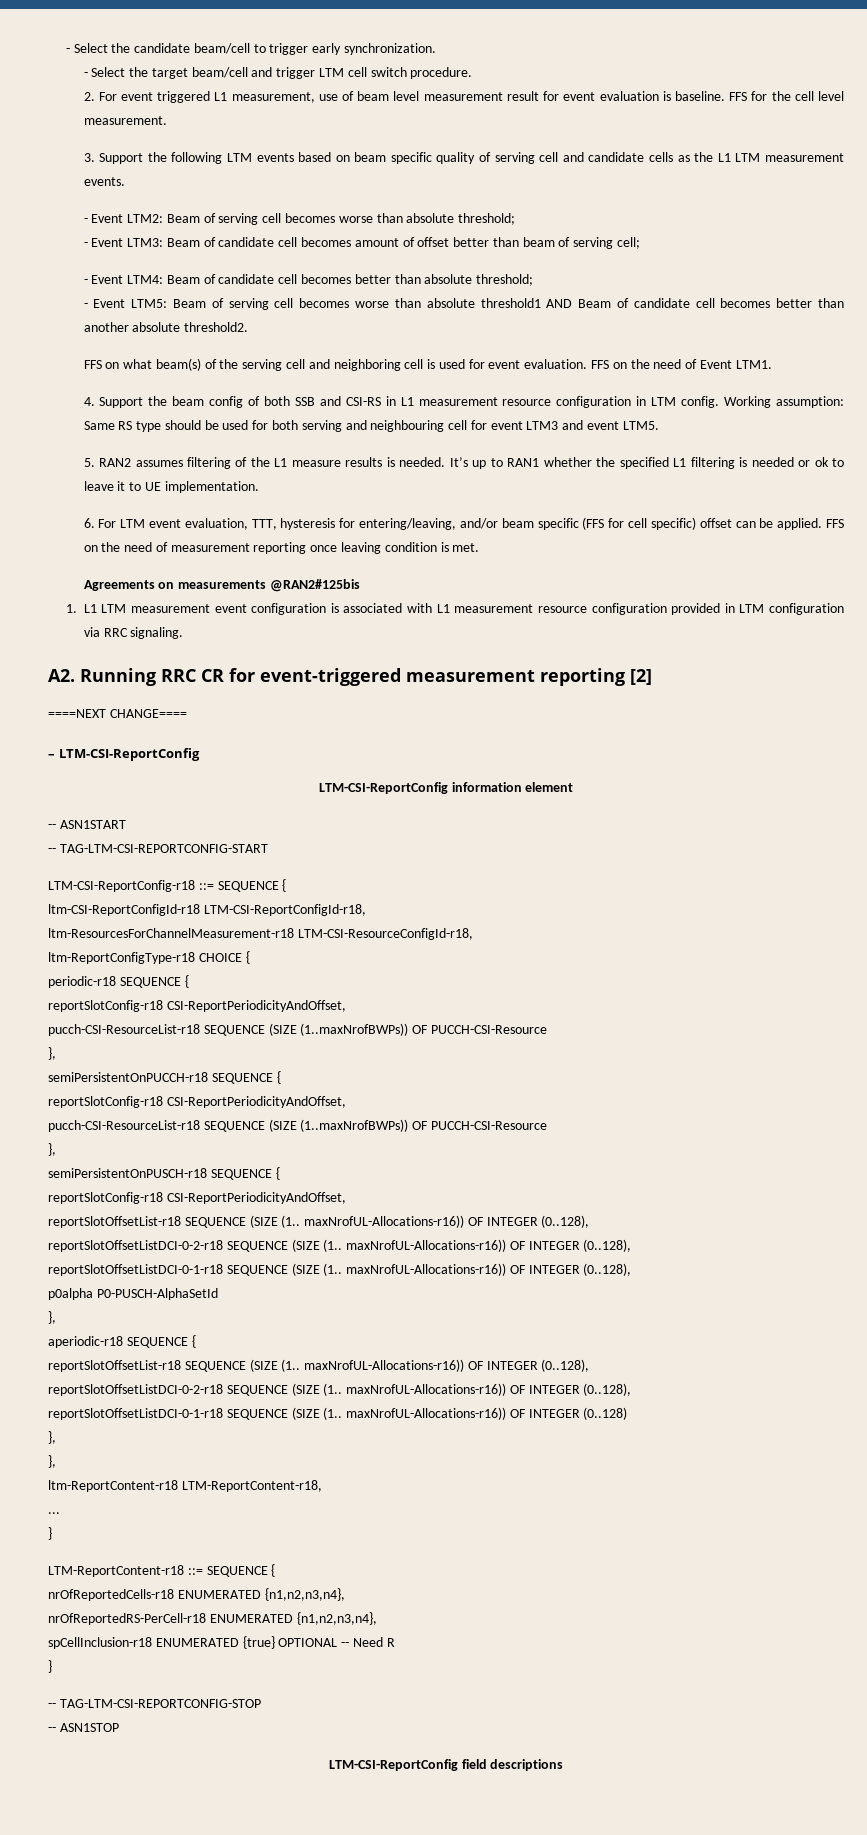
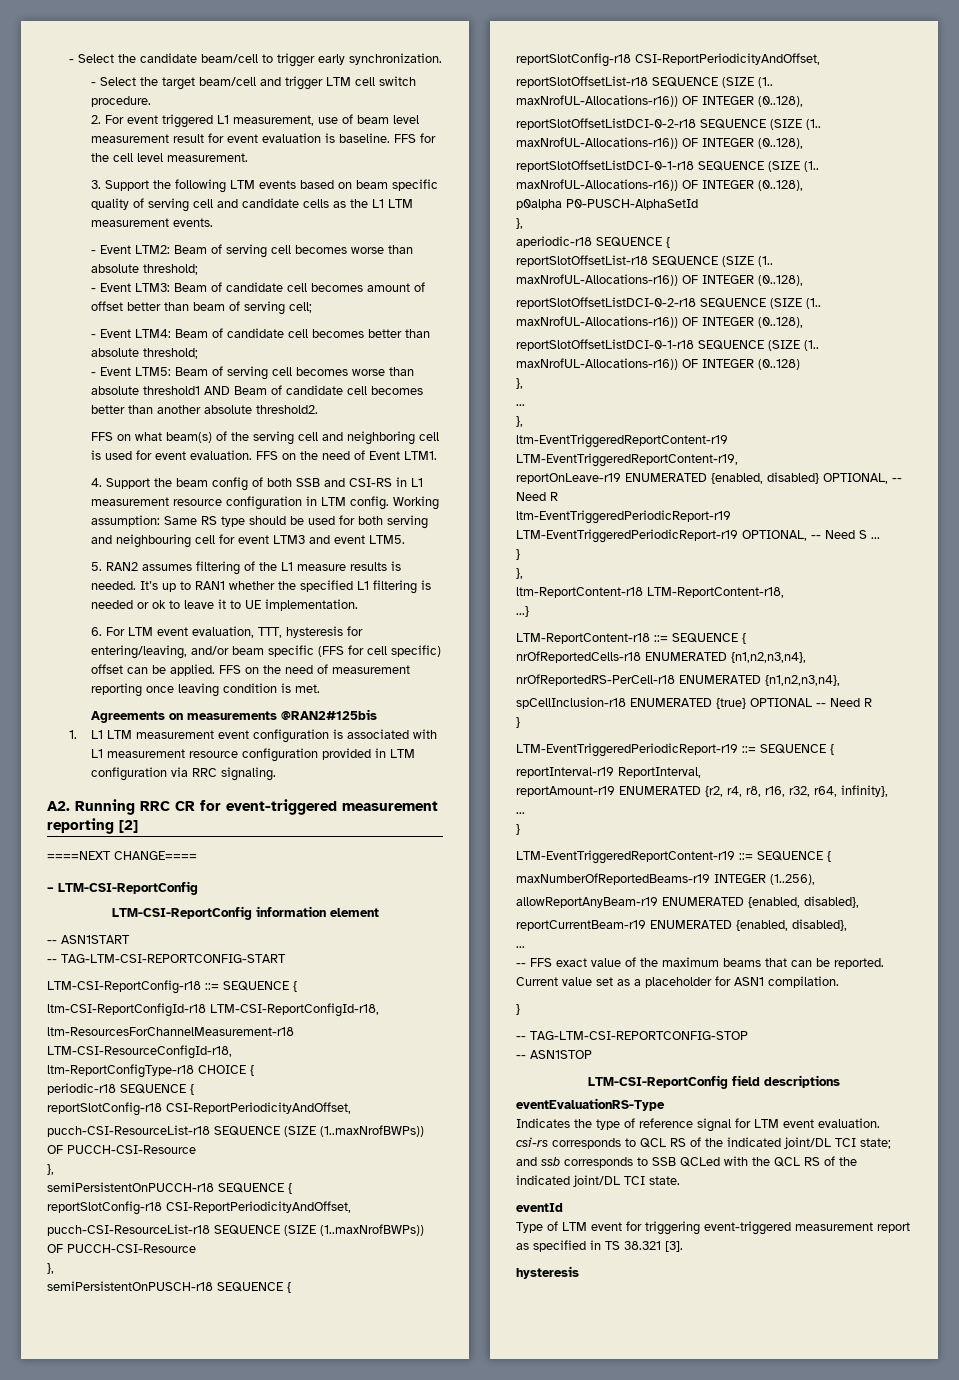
(56, 1437) none -> [516,404,525,406] [516,416,523,427] [516,434,728,448] [516,453,738,467] [516,472,902,484] [516,492,558,501] [516,510,731,524] [516,529,880,543] [516,549,520,560] // ... // }, // ltm-EventTriggeredReportContent-r19 LTM-EventTriggeredReportContent-r19, // reportOnLeave-r19 ENUMERATED {enabled, disabled} OPTIONAL, -- Need R // ltm-EventTriggeredPeriodicReport-r19 LTM-EventTriggeredPeriodicReport-r19 OPTIONAL, -- Need S ... // }
[48,1512,60,1514] [48,1527,52,1540] ... // } -> [516,606,529,617] ...}
(52, 1666) none -> [516,743,834,757] [516,767,701,778] [516,785,888,797] [516,812,525,814] [516,824,520,835] [516,850,831,864] [516,873,815,885] [516,896,859,908] [516,919,847,931] [516,946,525,948] [516,957,884,969] [516,976,839,988] [516,1004,520,1015] // LTM-EventTriggeredPeriodicReport-r19 ::= SEQUENCE { // reportInterval-r19 ReportInterval, // reportAmount-r19 ENUMERATED {r2, r4, r8, r16, r32, r64, infinity}, // ... // } // LTM-EventTriggeredReportContent-r19 ::= SEQUENCE { // maxNumberOfReportedBeams-r19 INTEGER (1..256), // allowReportAnyBeam-r19 ENUMERATED {enabled, disabled}, // reportCurrentBeam-r19 ENUMERATED {enabled, disabled}, // ... // -- FFS exact value of the maximum beams that can be reported. Current value set as a placeholder for ASN1 compilation. // }
(564, 1765) none -> [516,1098,665,1111] [516,1118,880,1132] [516,1137,891,1149] [516,1156,857,1168] [516,1175,680,1187] [516,1203,563,1212] [516,1221,910,1235] [516,1240,683,1252] [516,1266,579,1279] // eventEvaluationRS-Type // Indicates the type of reference signal for LTM event evaluation. csi-rs corresponds to QCL RS of the indicated joint/DL TCI state; and ssb corresponds to SSB QCLed with the QCL RS of the indicated joint/DL TCI state. // eventId // Type of LTM event for triggering event-triggered measurement report as specified in TS 38.321 [3]. // hysteresis

